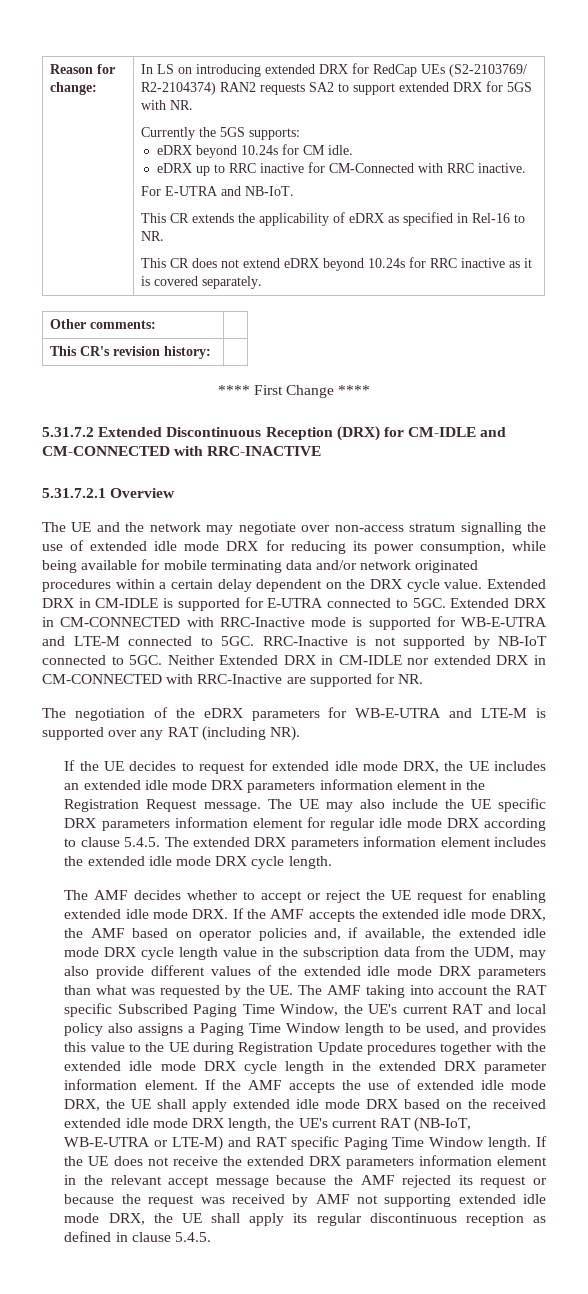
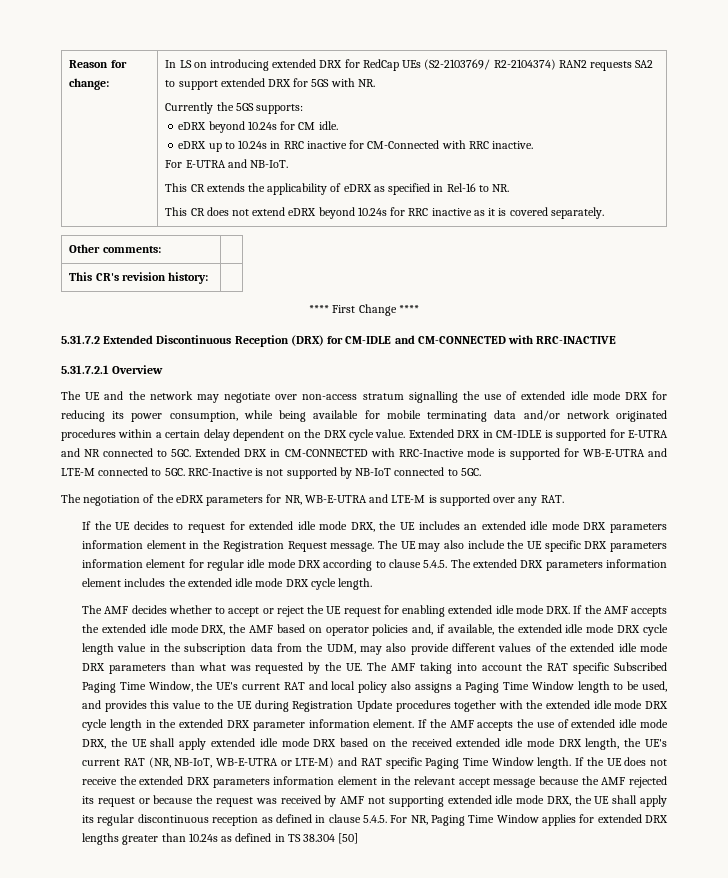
(225, 168) none -> [238,140,281,149] 10.24s in
(324, 603) none -> [61,448,101,457] and NR
[167,655,546,665] [42,673,424,687] Neither Extended DRX in CM-IDLE nor extended DRX in CM-CONNECTED with RRC-Inactive are supported for NR. -> (481, 472) none
(348, 712) none -> [284,495,302,505] NR,
[167,726,300,741] RAT (including NR). -> [540,495,564,503] RAT.
[414,1117,472,1132] (NB-IoT, -> [148,757,213,768] (NR, NB-IoT,
(211, 1237) none -> [390,814,668,826] [82,833,359,845] For NR, Paging Time Window applies for extended DRX lengths greater than 10.24s as defined in TS 38.304 [50]

